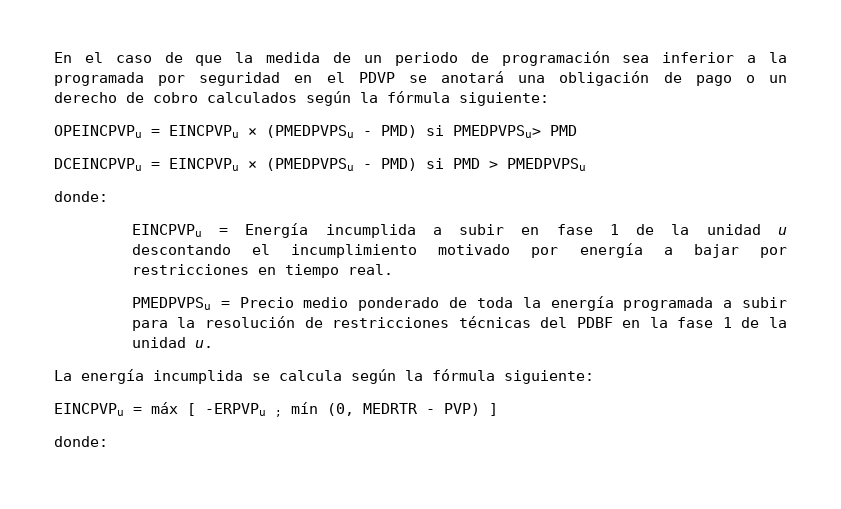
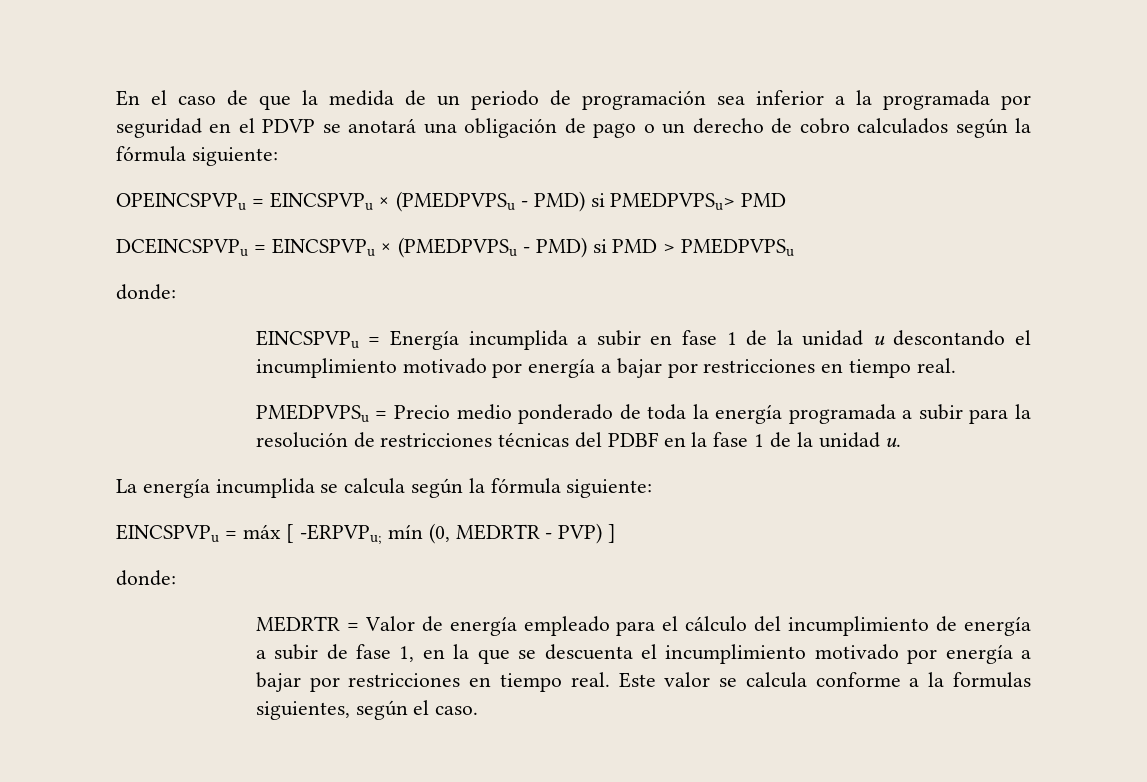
[54,125,239,138] OPEINCPVPu = EINCPVPu -> [116,192,373,211] OPEINCSPVPu = EINCSPVPu
[54,158,239,171] DCEINCPVPu = EINCPVPu -> [116,238,375,257] DCEINCSPVPu = EINCSPVPu
[131,224,202,237] EINCPVPu -> [255,330,359,349] EINCSPVPu
[54,403,124,416] EINCPVPu -> [116,524,219,543] EINCSPVPu
[205,403,282,417] -ERPVPu ; -> [300,524,383,544] -ERPVPu;
(108, 441) none -> [255,616,1031,636] [255,644,1031,664] [255,672,1031,692] [255,700,479,720] // MEDRTR = Valor de energía empleado para el cálculo del incumplimiento de energía a subir de fase 1, en la que se descuenta el incumplimiento motivado por energía a bajar por restricciones en tiempo real. Este valor se calcula conforme a la formulas siguientes, según el caso.

